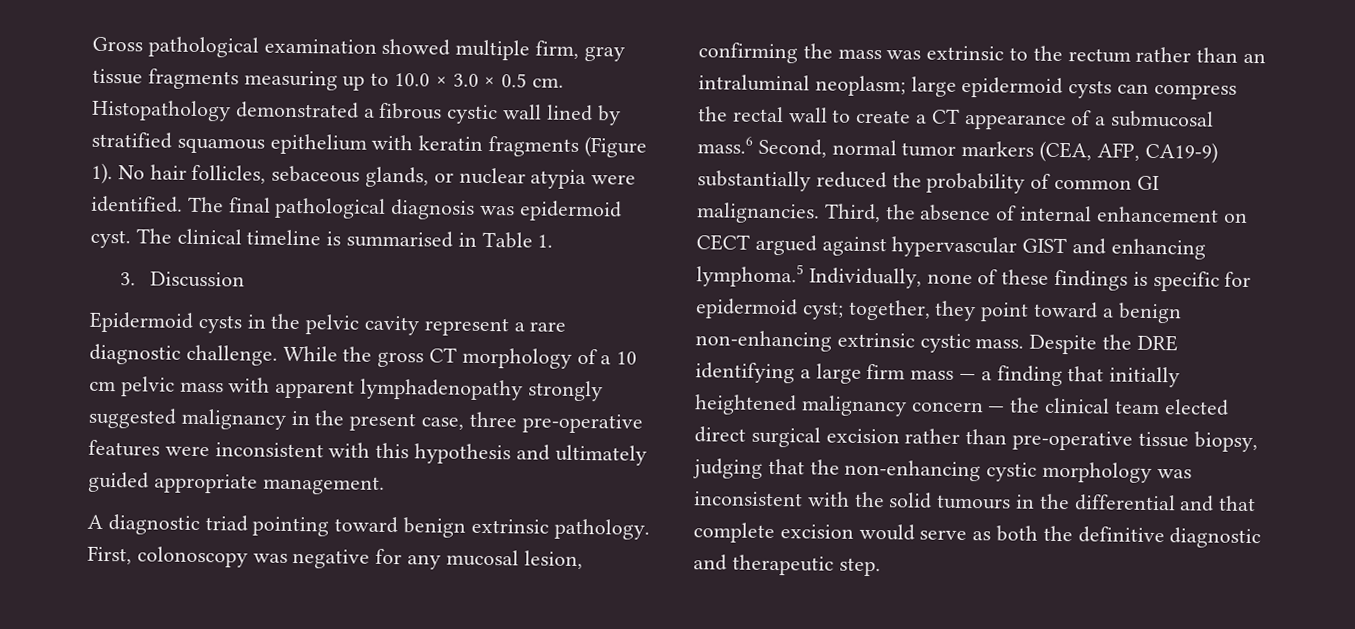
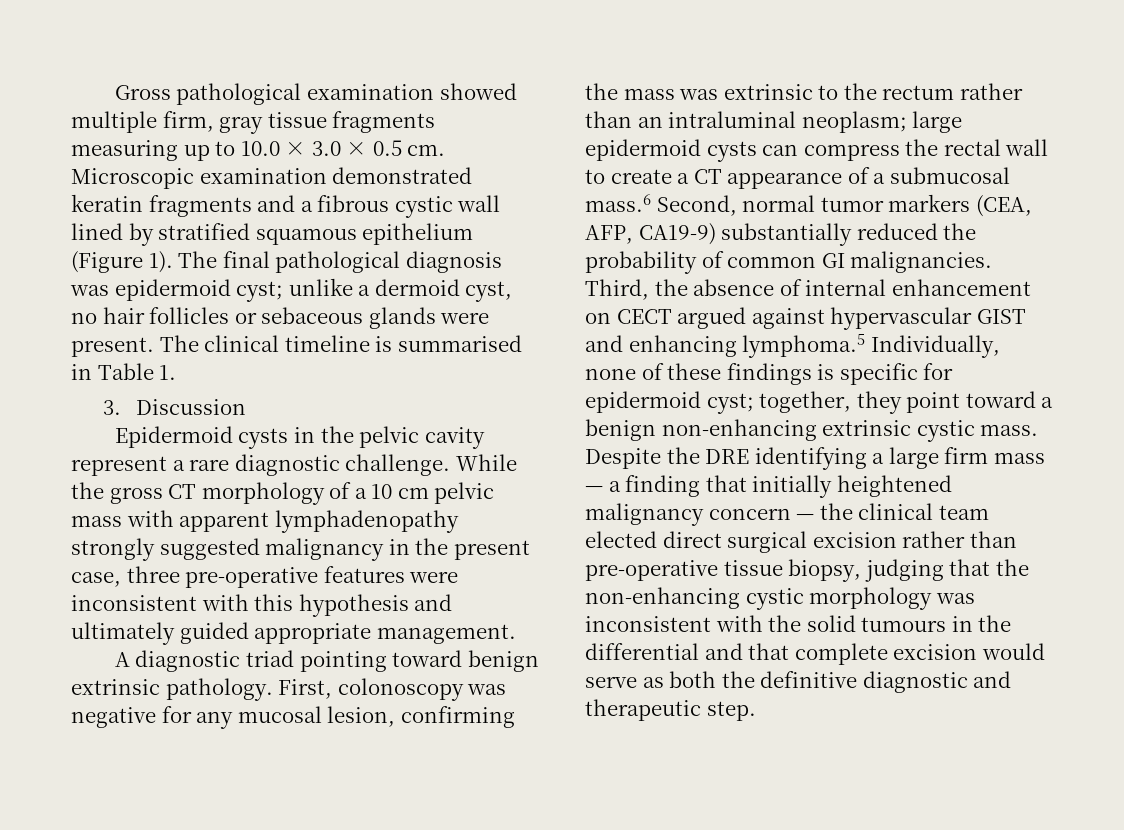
[92,99,359,122] Histopathology demonstrated -> [71,167,473,189] [71,194,296,217] Microscopic examination demonstrated keratin fragments and
[371,134,647,158] [91,162,637,190] [91,195,183,213] with keratin fragments (Figure 1). No hair follicles, sebaceous glands, or nuclear atypia were identified. -> [71,251,173,273] (Figure 1).
[90,229,131,249] cyst. -> [236,278,513,302] [71,307,490,329] [71,337,154,357] cyst; unlike a dermoid cyst, no hair follicles or sebaceous glands were present.

